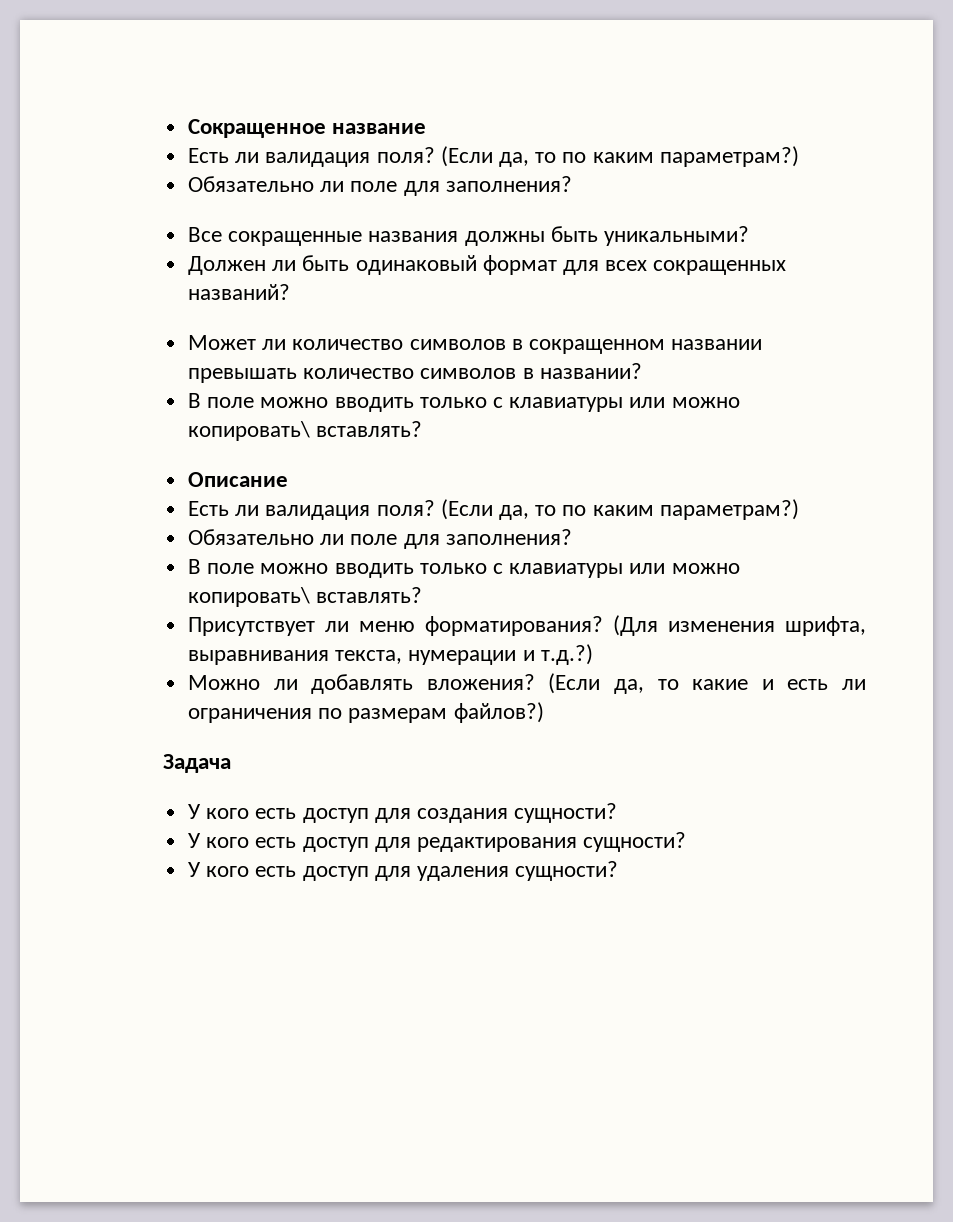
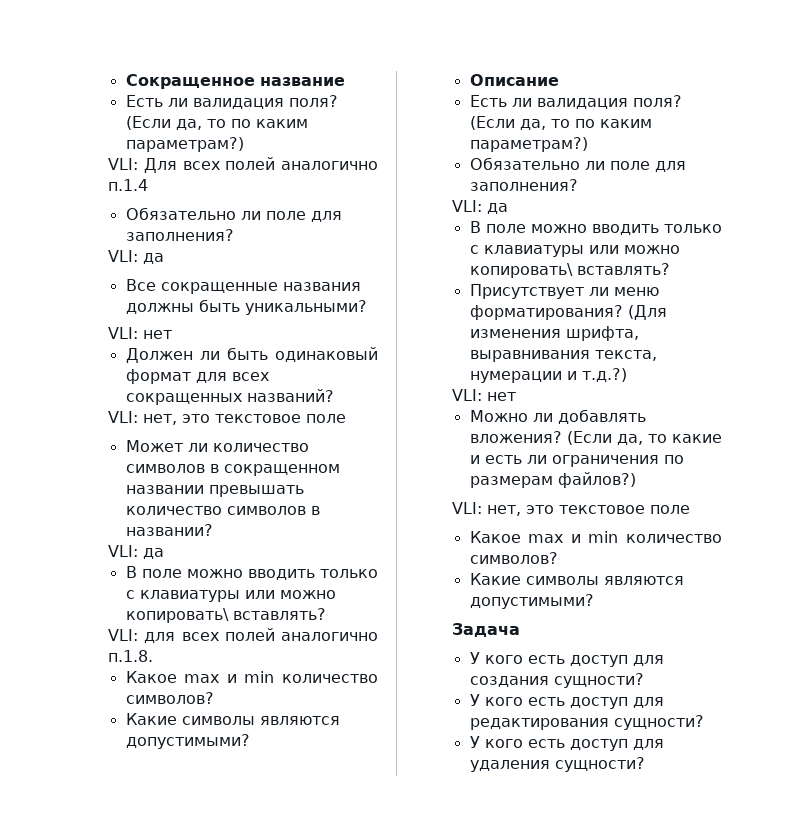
[187,176,572,196] // Обязательно ли поле для заполнения? -> [108,157,378,173] [108,179,149,191] [125,207,342,222] [125,229,234,241] [108,250,165,264] // VLI: Для всех полей аналогично п.1.4 // Обязательно ли поле для заполнения? // VLI: да
(749, 236) none -> [108,327,173,339] // VLI: нет
(290, 292) none -> [108,411,347,425] // VLI: нет, это текстовое поле
(642, 371) none -> [108,545,165,559] // VLI: да
(423, 429) none -> [108,628,378,643] [108,650,154,662] [125,671,378,683] [125,692,214,704] [125,713,340,725] [125,734,250,749] // VLI: для всех полей аналогично п.1.8. // Какое max и min количество символов? // Какие символы являются допустимыми?
(572, 537) none -> [452,200,509,214] // VLI: да
(593, 654) none -> [452,389,517,401] // VLI: нет
(544, 712) none -> [452,502,691,516] [469,531,722,543] [469,552,558,564] [469,573,684,585] [469,594,594,609] // VLI: нет, это текстовое поле // Какое max и min количество символов? // Какие символы являются допустимыми?

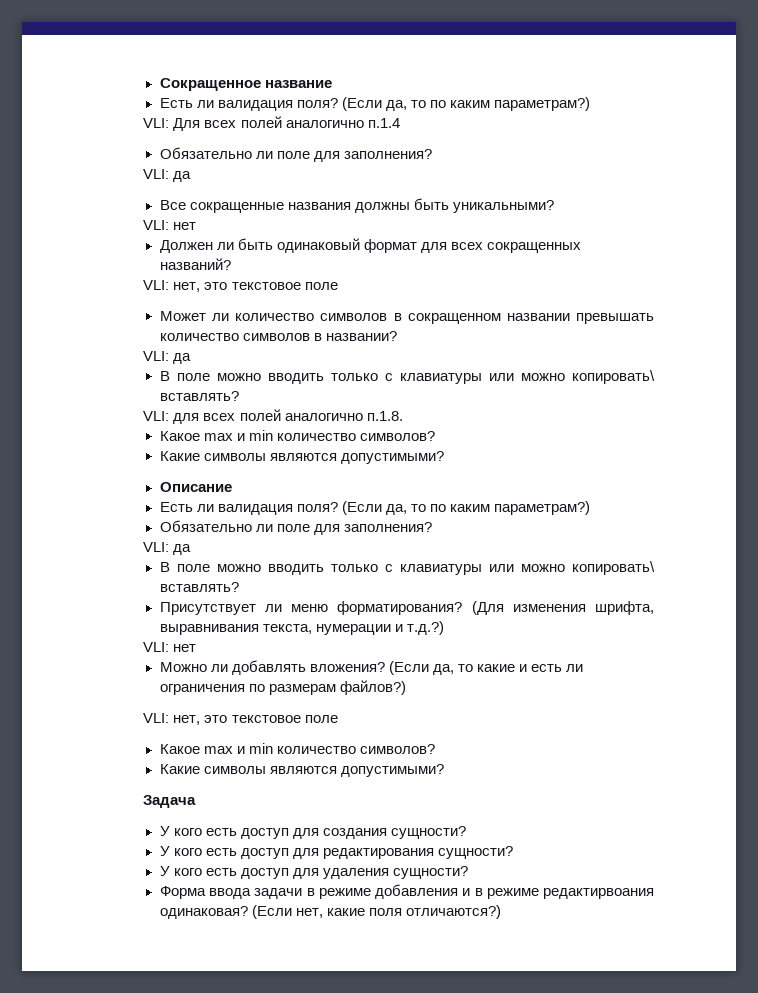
(645, 764) none -> [159,884,654,899] [159,905,502,919] // Форма ввода задачи в режиме добавления и в режиме редактирвоания одинаковая? (Если нет, какие поля отличаются?)

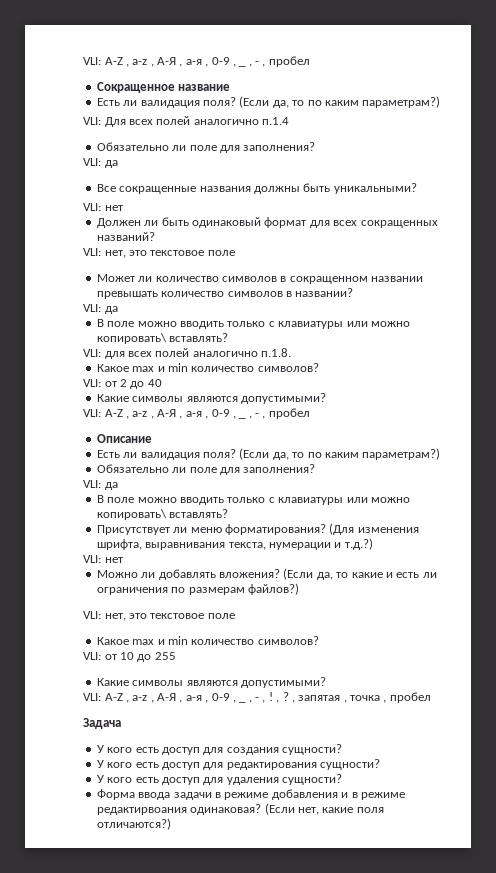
(159, 84) none -> [83,56,310,67] VLI: A-Z , a-z , А-Я , а-я , 0-9 , _ , - , пробел //
[159,451,445,464] // Какие символы являются допустимыми? -> [83,379,162,389] [96,393,327,404] [83,408,310,419] // VLI: от 2 до 40 // Какие символы являются допустимыми? // VLI: A-Z , a-z , А-Я , а-я , 0-9 , _ , - , пробел
[159,764,445,777] // Какие символы являются допустимыми? -> [83,652,176,662] [96,677,327,688] [83,692,431,703] // VLI: от 10 до 255 // Какие символы являются допустимыми? // VLI: A-Z , a-z , А-Я , а-я , 0-9 , _ , - , ! , ? , запятая , точка , пробел

